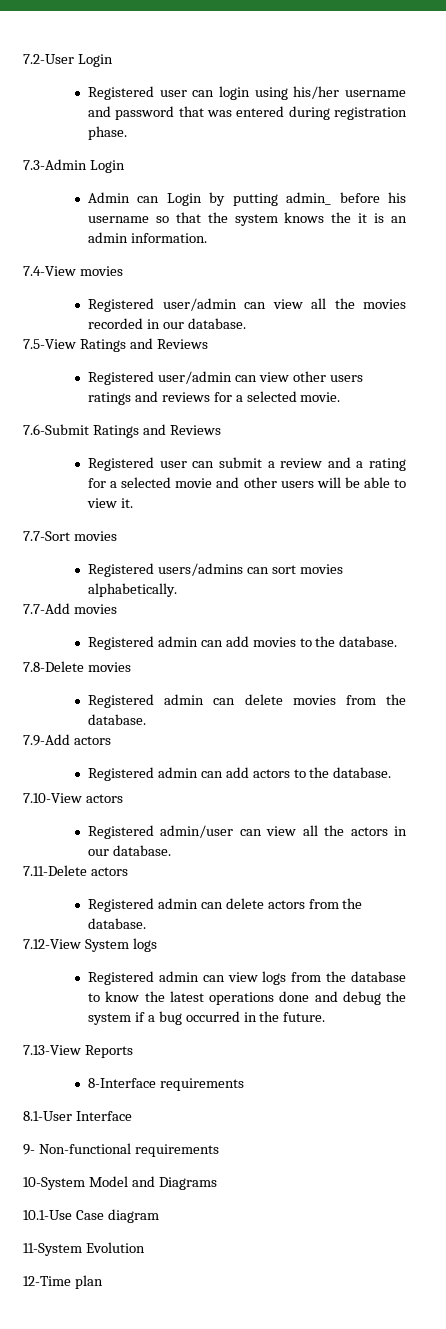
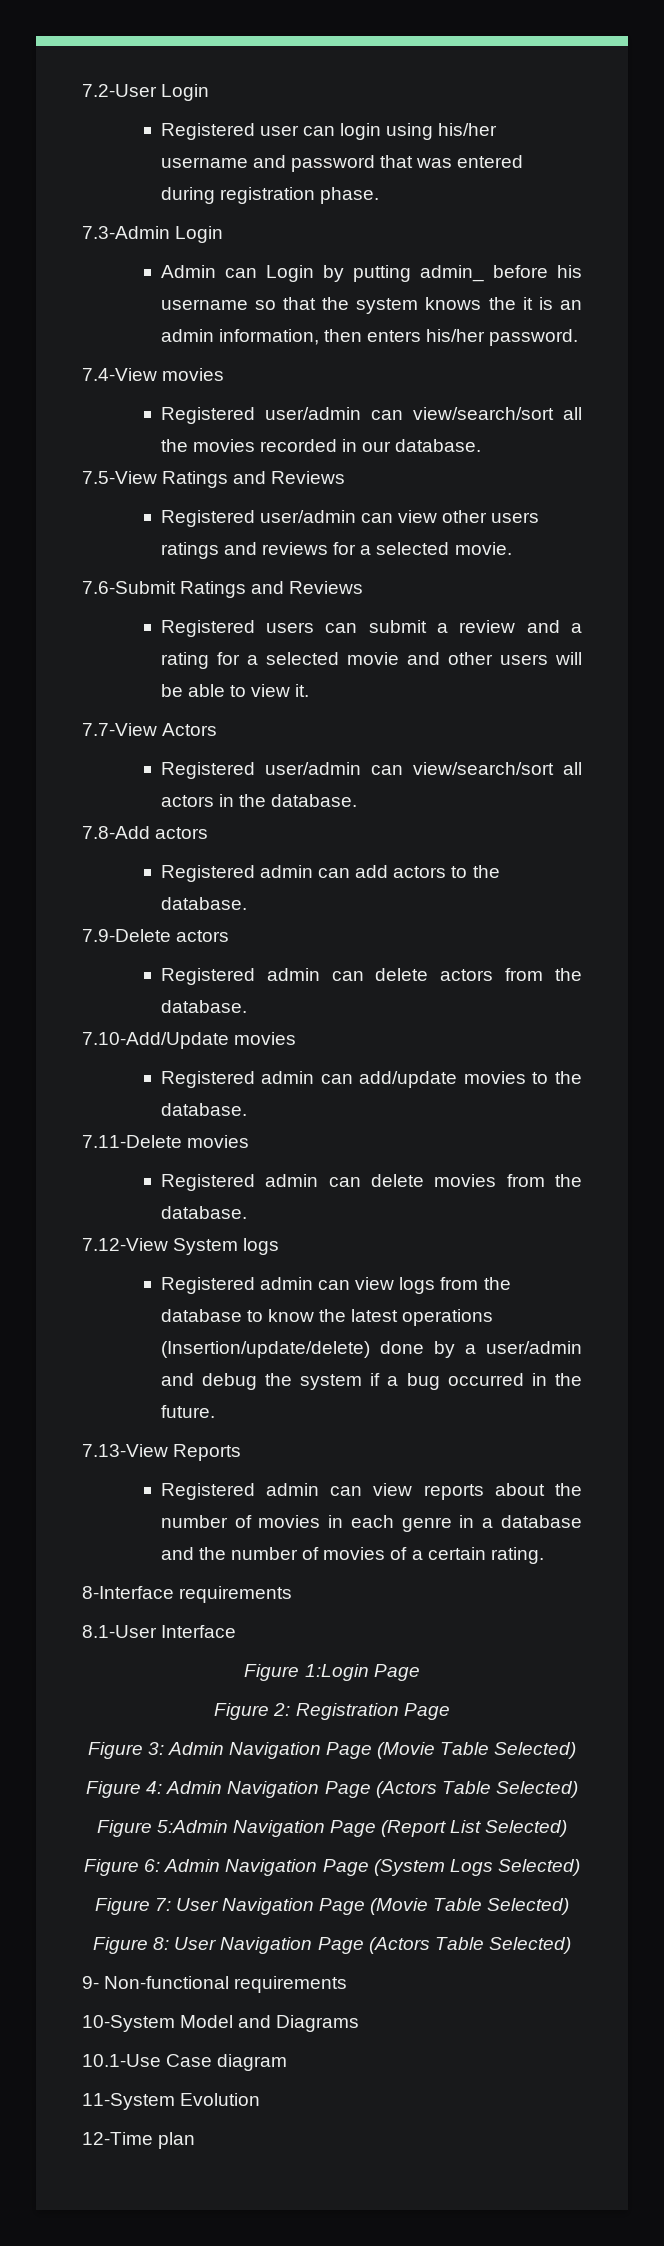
[130,233,207,243] information. -> [218,329,579,346] information, then enters his/her password.
[272,299,303,309] view -> [412,407,554,420] view/search/sort
[159,461,187,468] user -> [266,622,315,633] users
[23,531,117,541] [88,563,343,577] [88,583,178,597] [23,603,117,614] [88,636,398,650] [23,661,131,672] [88,694,406,708] [88,714,147,725] [23,734,70,746] 7.7-Sort movies // Registered users/admins can sort movies alphabetically. // 7.7-Add movies // Registered admin can add movies to the database. // 7.8-Delete movies // Registered admin can delete movies from the database. // 7.9-Add -> [82,723,218,736] [160,762,582,779] [160,794,358,807] [82,826,150,839] 7.7-View Actors // Registered user/admin can view/search/sort all actors in the database. // 7.8-Add
[23,793,123,803] [88,825,407,839] [88,845,171,856] [23,865,87,876] 7.10-View actors // Registered admin/user can view all the actors in our database. // 7.11-Delete -> [82,929,171,942] 7.9-Delete
(147, 923) none -> [82,1032,297,1049] [160,1071,582,1088] [160,1103,247,1116] [82,1135,250,1148] [160,1174,582,1191] [160,1206,247,1219] // 7.10-Add/Update movies // Registered admin can add/update movies to the database. // 7.11-Delete movies // Registered admin can delete movies from the database.
[279,991,310,1002] done -> [160,1341,582,1358] (Insertion/update/delete) done by a user/admin
[88,1078,244,1091] [23,1111,132,1121] 8-Interface requirements // 8.1-User Interface -> [160,1483,582,1500] [160,1515,582,1532] [160,1547,544,1564] [82,1586,293,1603] [82,1625,237,1638] [244,1664,420,1681] [214,1703,450,1720] [87,1742,577,1759] [86,1781,578,1798] [96,1820,568,1837] [84,1859,580,1876] [94,1898,570,1915] [93,1937,571,1954] Registered admin can view reports about the number of movies in each genre in a database and the number of movies of a certain rating. // 8-Interface requirements // 8.1-User Interface // Figure 1:Login Page // Figure 2: Registration Page // Figure 3: Admin Navigation Page (Movie Table Selected) // Figure 4: Admin Navigation Page (Actors Table Selected) // Figure 5:Admin Navigation Page (Report List Selected) // Figure 6: Admin Navigation Page (System Logs Selected) // Figure 7: User Navigation Page (Movie Table Selected) // Figure 8: User Navigation Page (Actors Table Selected)

